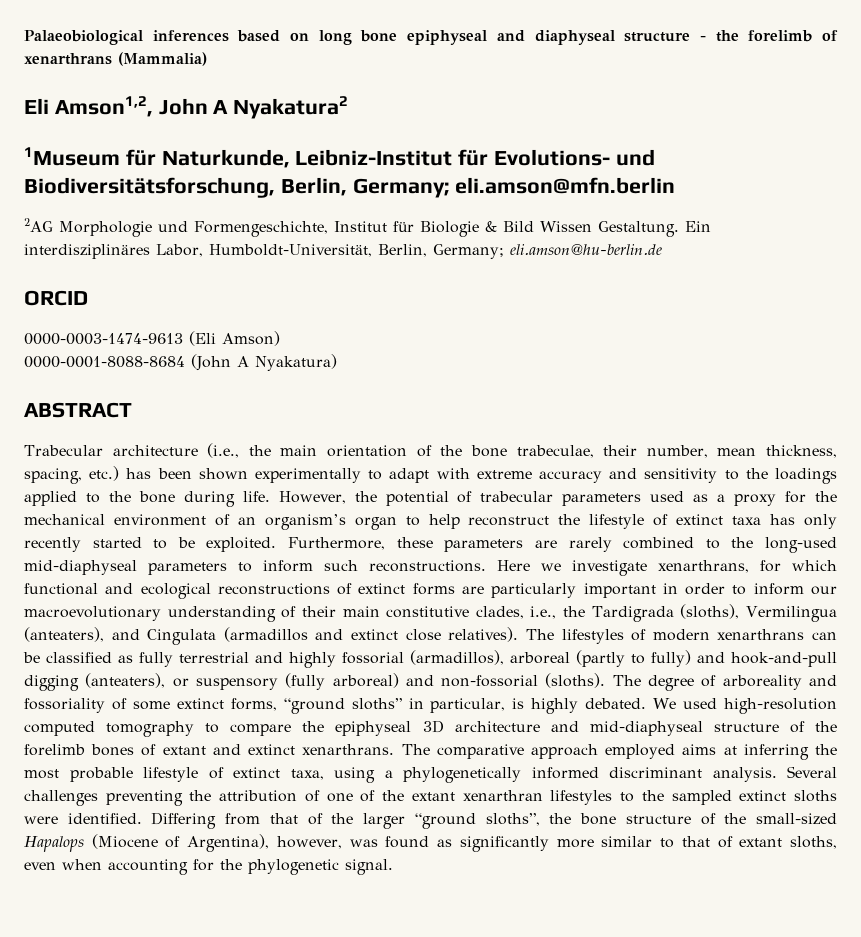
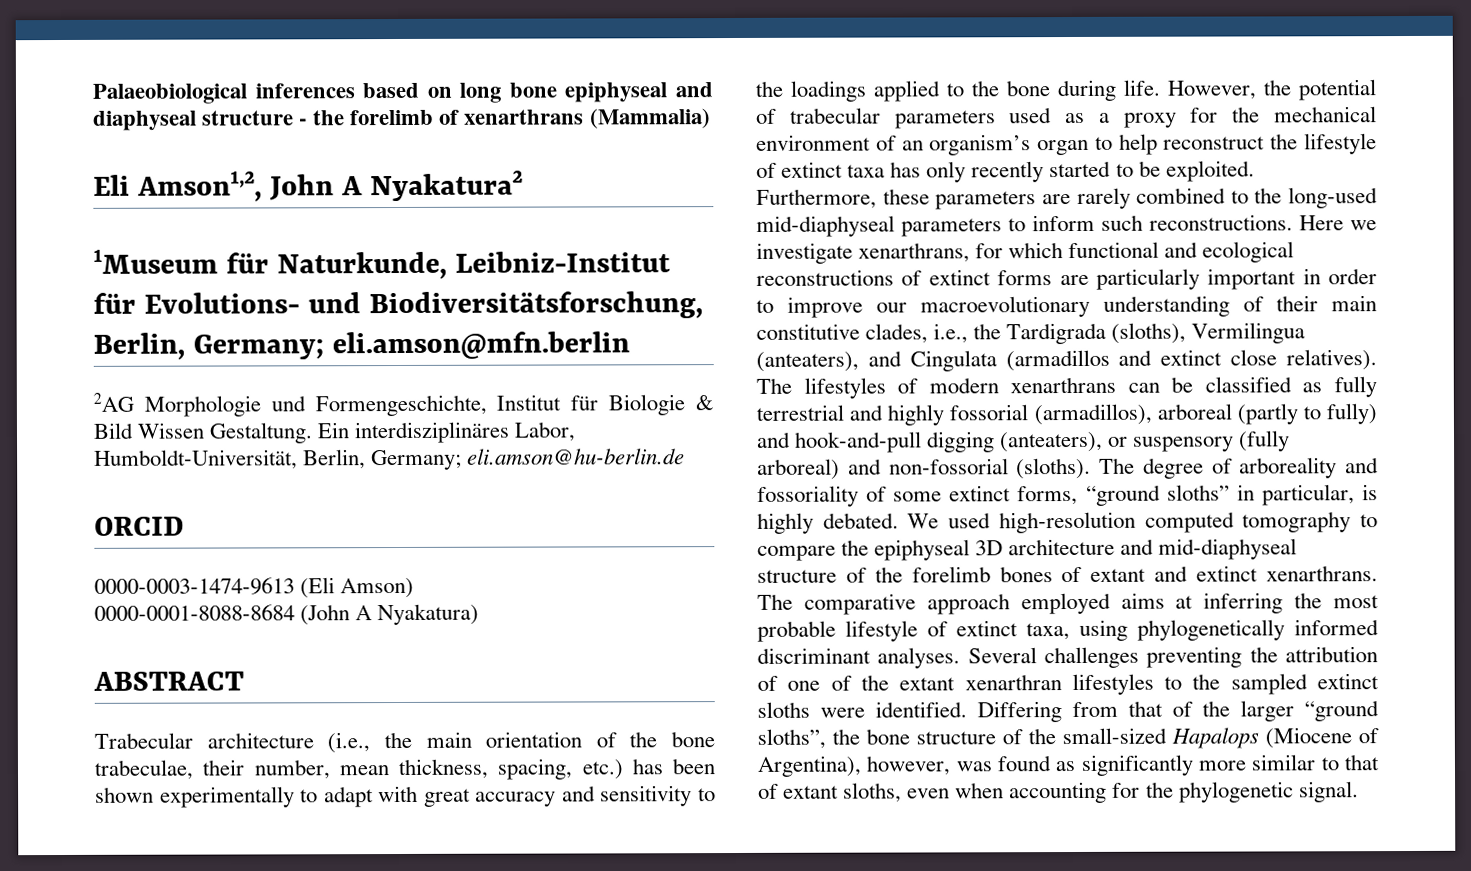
[476,470,532,479] extreme -> [423,788,471,807] great
[753,583,804,595] inform -> [787,296,863,318] improve
[384,770,393,778] a -> (1128, 630) none
[712,767,777,782] analysis. -> [877,647,961,669] analyses.

